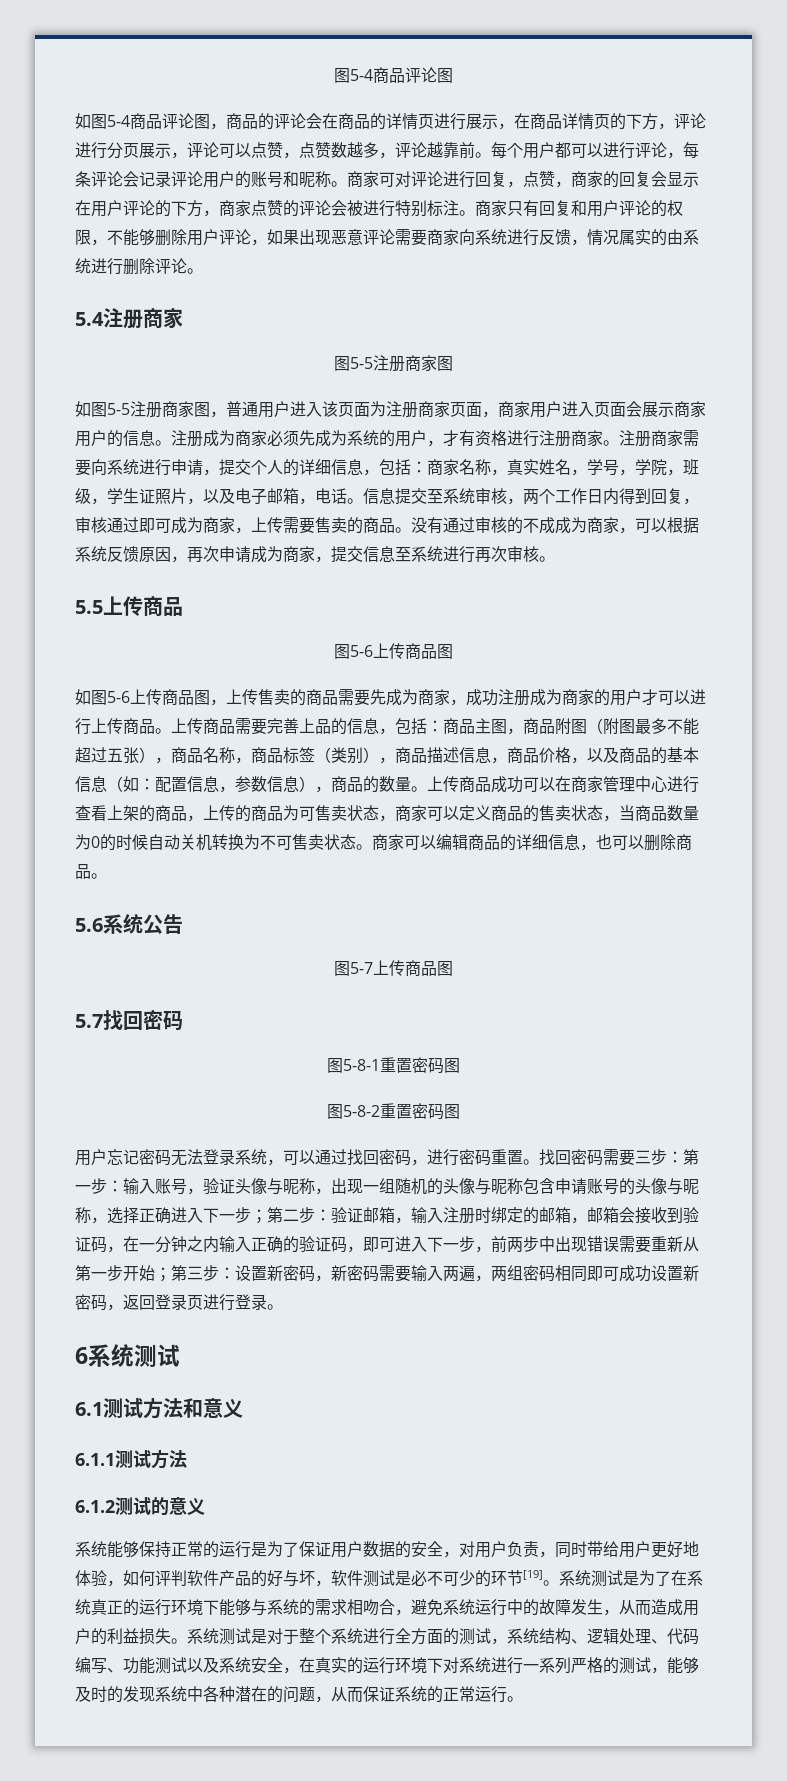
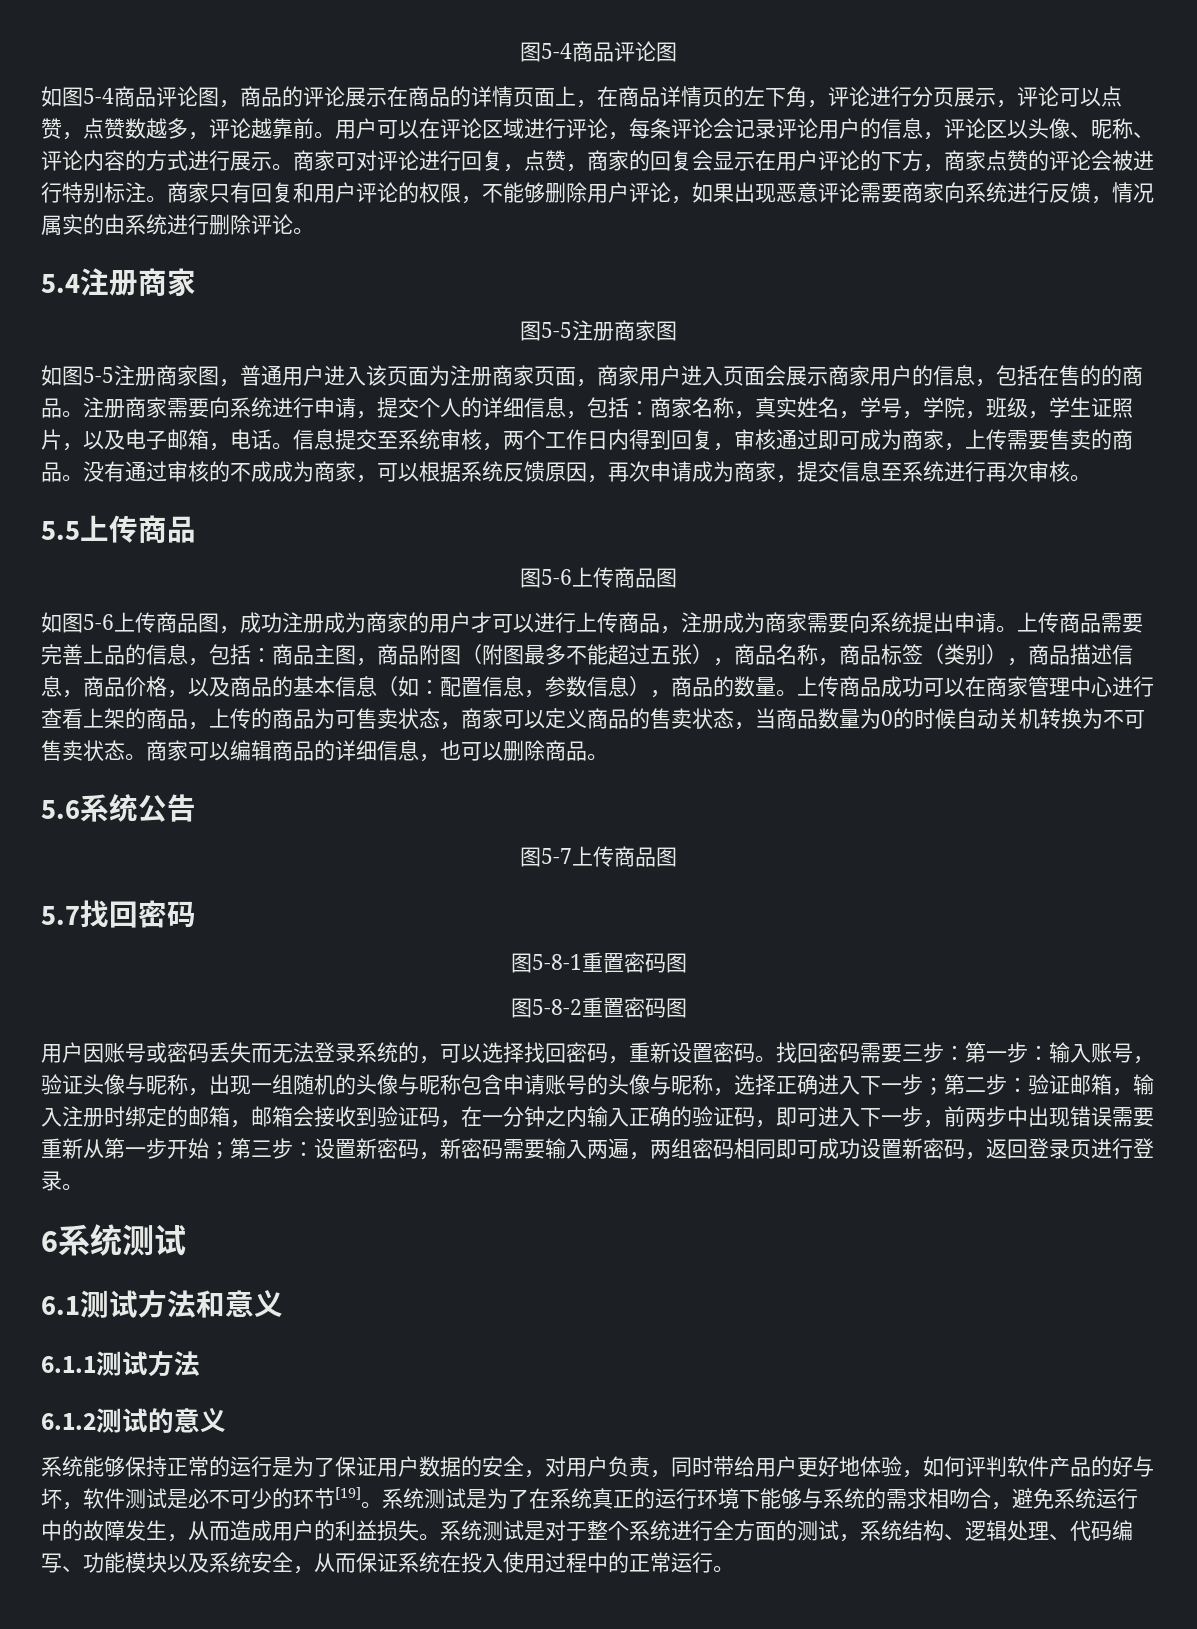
[306,113,322,129] 会 -> [345,87,387,107] 展示
[434,113,498,130] 进行展示 -> [534,86,576,107] 面上
[626,113,658,130] 下方 -> [744,86,807,107] 左下角
[491,142,603,159] 每个用户都可以 -> [335,118,524,139] 用户可以在评论区域
[251,171,331,188] 账号和昵称 -> [881,118,1154,140] [41,150,272,171] 信息，评论区以头像、昵称、评论内容的方式进行展示
[155,430,603,447] 。注册成为商家必须先成为系统的用户，才有资格进行注册商家 -> [975,365,1143,387] [41,398,62,418] ，包括在售的的商品
[226,689,466,706] 上传售卖的商品需要先成为商家， -> (240, 630) none
(155, 726) none -> [660,612,996,634] ，注册成为商家需要向系统提出申请
[107,1149,523,1166] 忘记密码无法登录系统，可以通过找回密码，进行密码重置 -> [83,1042,755,1064] 因账号或密码丢失而无法登录系统的，可以选择找回密码，重新设置密码
[155,1657,187,1674] 测试 -> [125,1552,167,1573] 模块
[299,1657,699,1674] [75,1686,427,1703] 在真实的运行环境下对系统进行一系列严格的测试，能够及时的发现系统中各种潜在的问题，从而保证系统 -> [314,1552,608,1573] 从而保证系统在投入使用过程中

